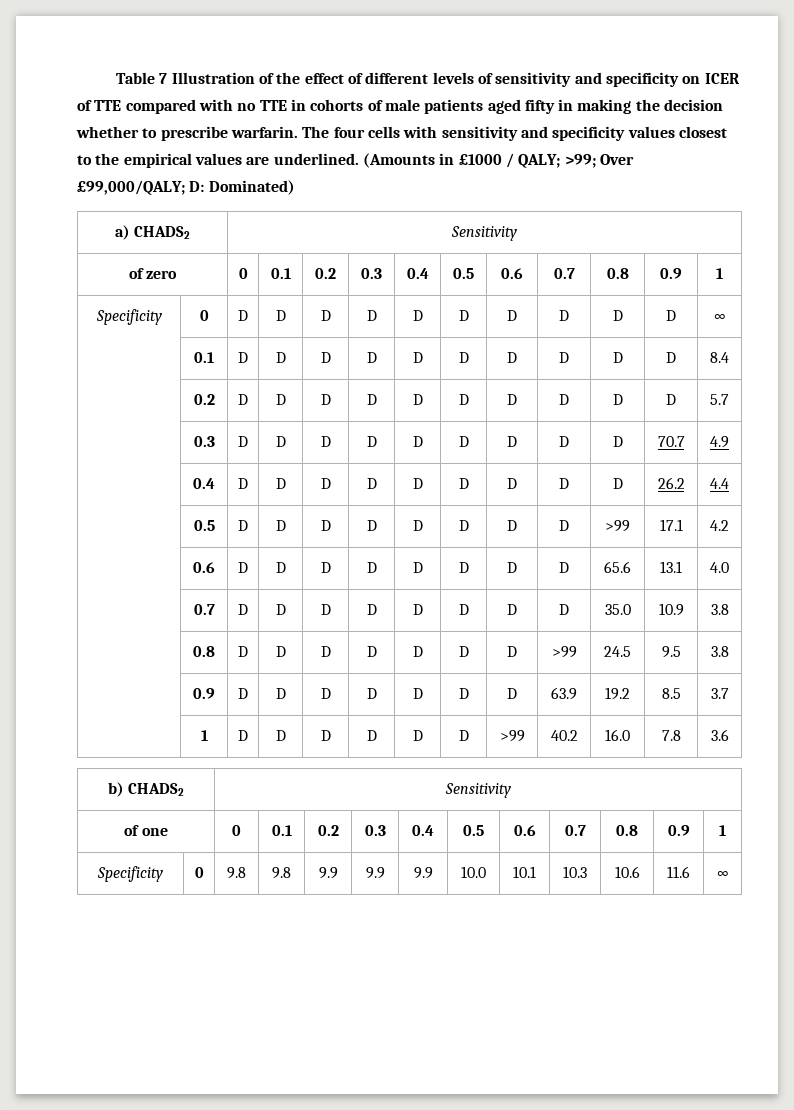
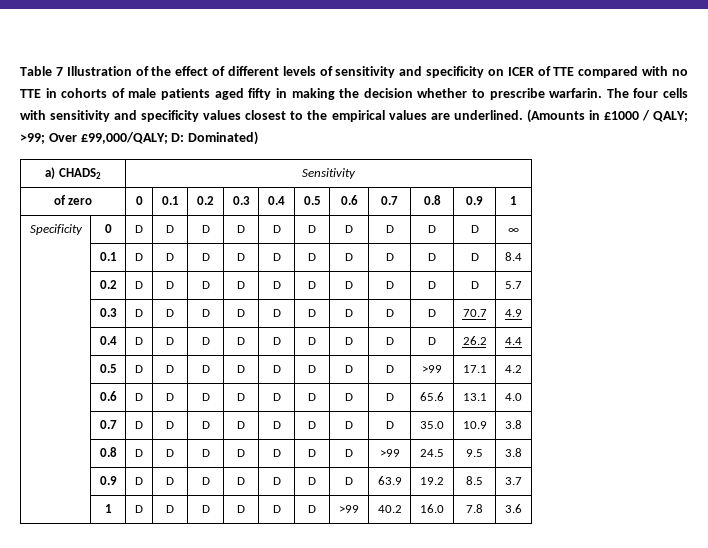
[107,782,185,797] [444,783,511,798] [124,825,168,836] [232,825,241,836] [271,825,292,836] [317,825,339,836] [364,825,386,836] [412,825,434,836] [463,825,484,836] [513,825,536,836] [564,825,586,836] [616,825,638,836] [667,825,690,836] [719,825,726,836] [97,866,163,882] [194,867,204,878] [227,867,246,879] [272,867,291,879] [318,867,338,879] [365,867,385,879] [413,867,433,879] [461,866,486,878] [513,866,536,878] [563,866,587,878] [614,866,640,878] [667,866,690,878] [715,871,730,878] // b) CHADS2 | Sensitivity // of one | 0 | 0.1 | 0.2 | 0.3 | 0.4 | 0.5 | 0.6 | 0.7 | 0.8 | 0.9 | 1 // Specificity | 0 | 9.8 | 9.8 | 9.9 | 9.9 | 9.9 | 10.0 | 10.1 | 10.3 | 10.6 | 11.6 | ∞ -> (522, 508) none

